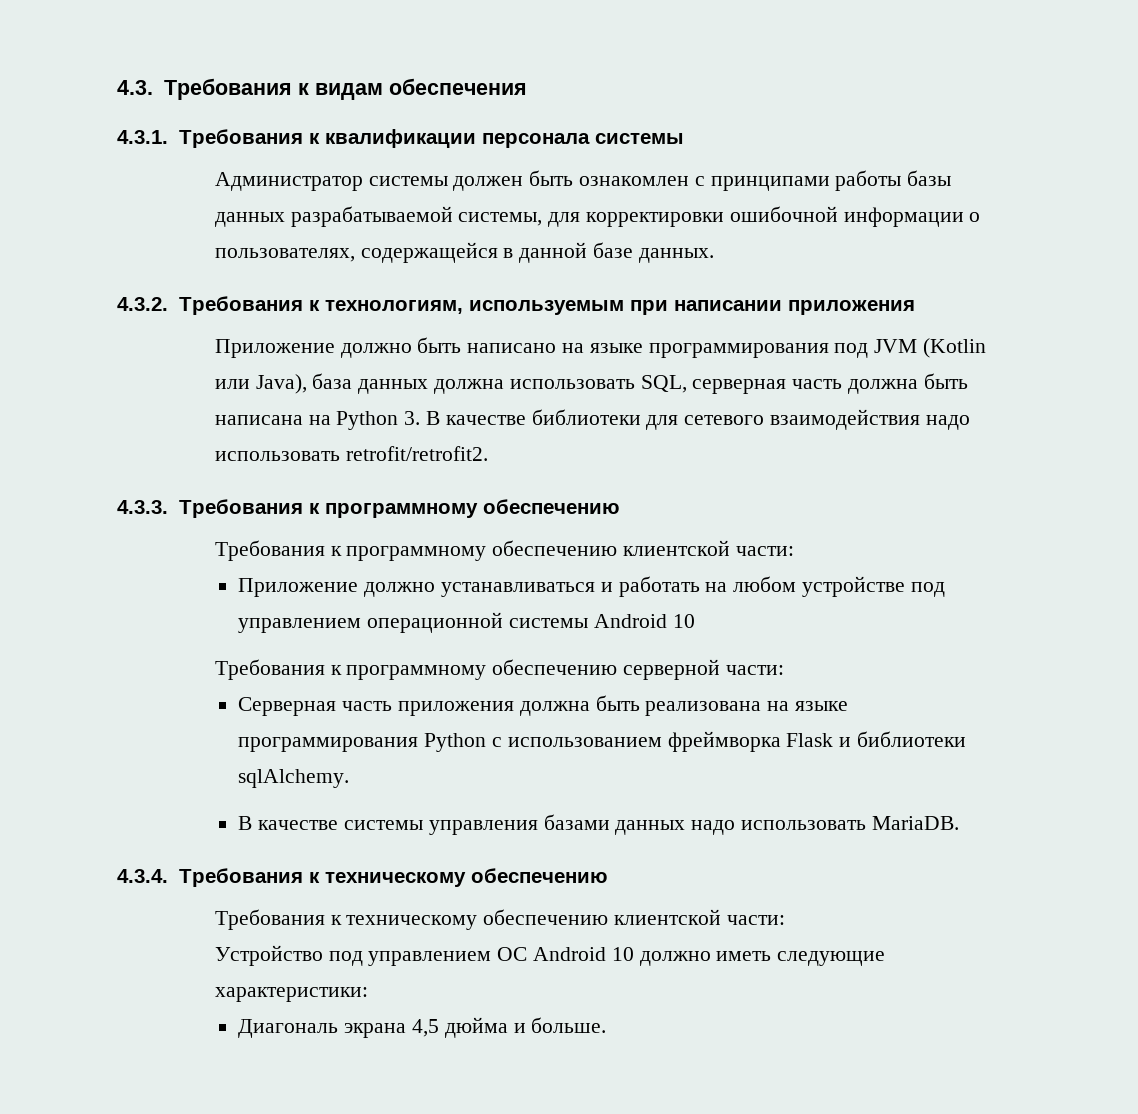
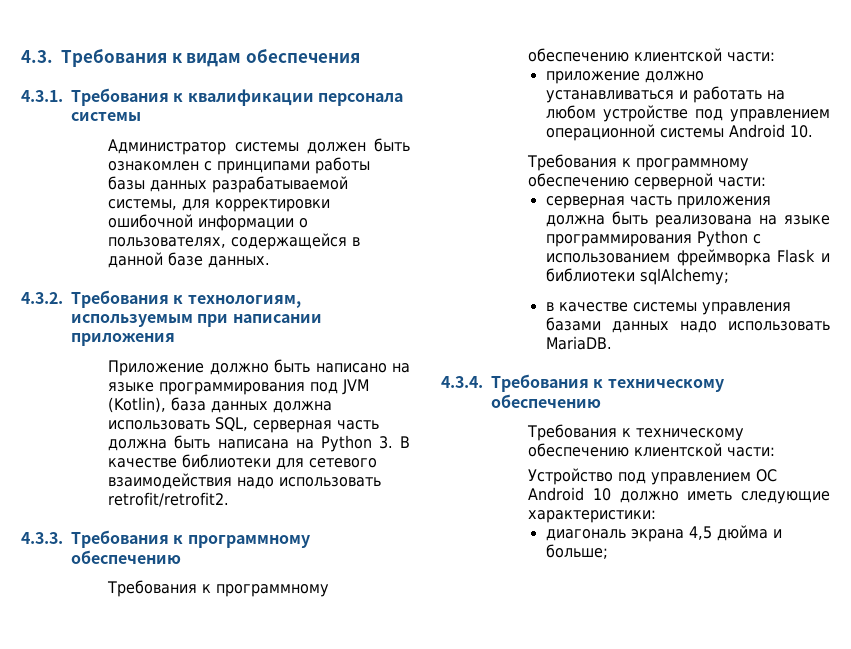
[923,338,987,358] [214,374,307,394] (Kotlin или Java), -> [108,397,167,413] (Kotlin),
[238,578,359,597] Приложение -> [545,71,640,84] приложение
[672,614,695,628] 10 -> [789,125,813,138] 10.
[238,697,337,716] Серверная -> [545,196,625,209] серверная
[238,769,350,788] [238,816,253,830] sqlAlchemy. // В -> [639,268,729,285] [545,302,554,311] sqlAlchemy; // в
[238,1019,339,1038] Диагональ -> [545,529,626,541] диагональ
[531,1017,607,1033] больше. -> [545,544,608,559] больше;

